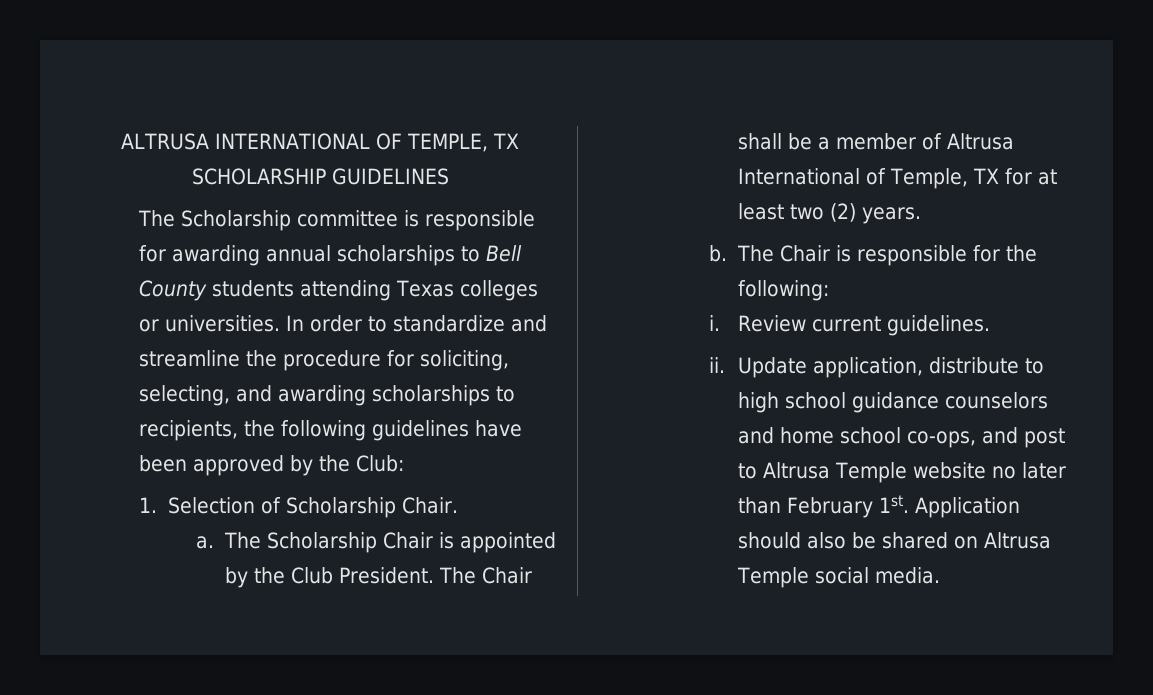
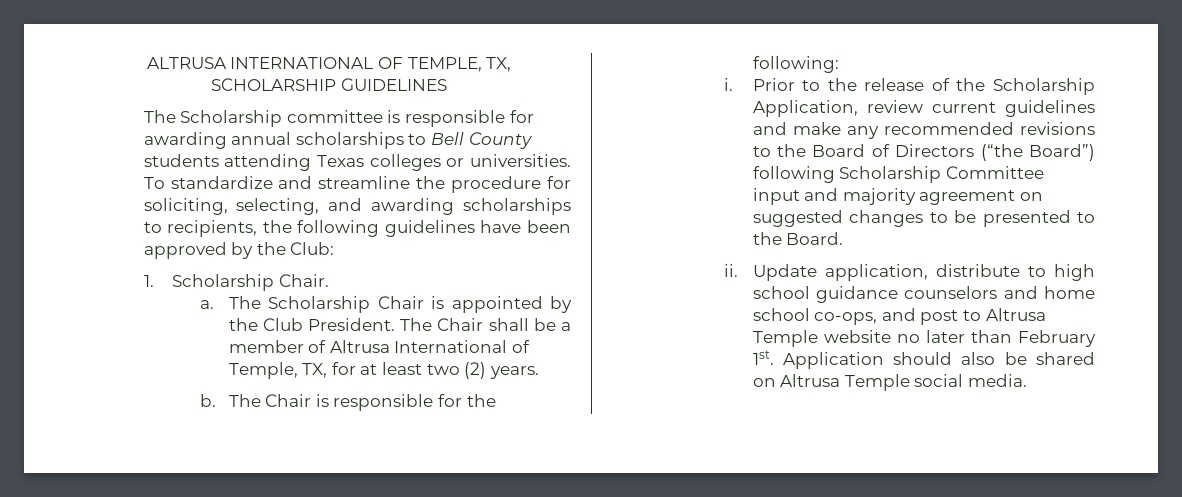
[492,133,519,149] TX -> [486,57,512,72] TX,
[286,315,388,332] In order to -> [143,177,165,189] To
[167,497,281,514] Selection of -> (154, 281) none
[973,168,1000,184] TX -> [302,363,328,378] TX,
[738,315,991,336] Review current guidelines. -> [752,78,1095,95] [752,100,1095,117] [752,122,1095,139] [752,144,1095,161] [752,166,1044,183] [752,188,1043,205] [752,210,1095,227] [752,232,844,245] Prior to the release of the Scholarship Application, review current guidelines and make any recommended revisions to the Board of Directors (“the Board”) following Scholarship Committee input and majority agreement on suggested changes to be presented to the Board.

